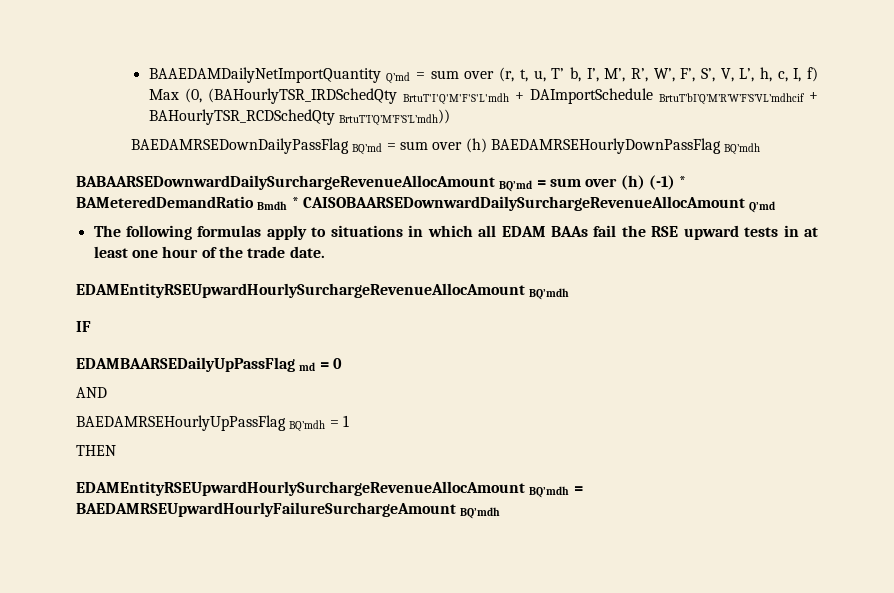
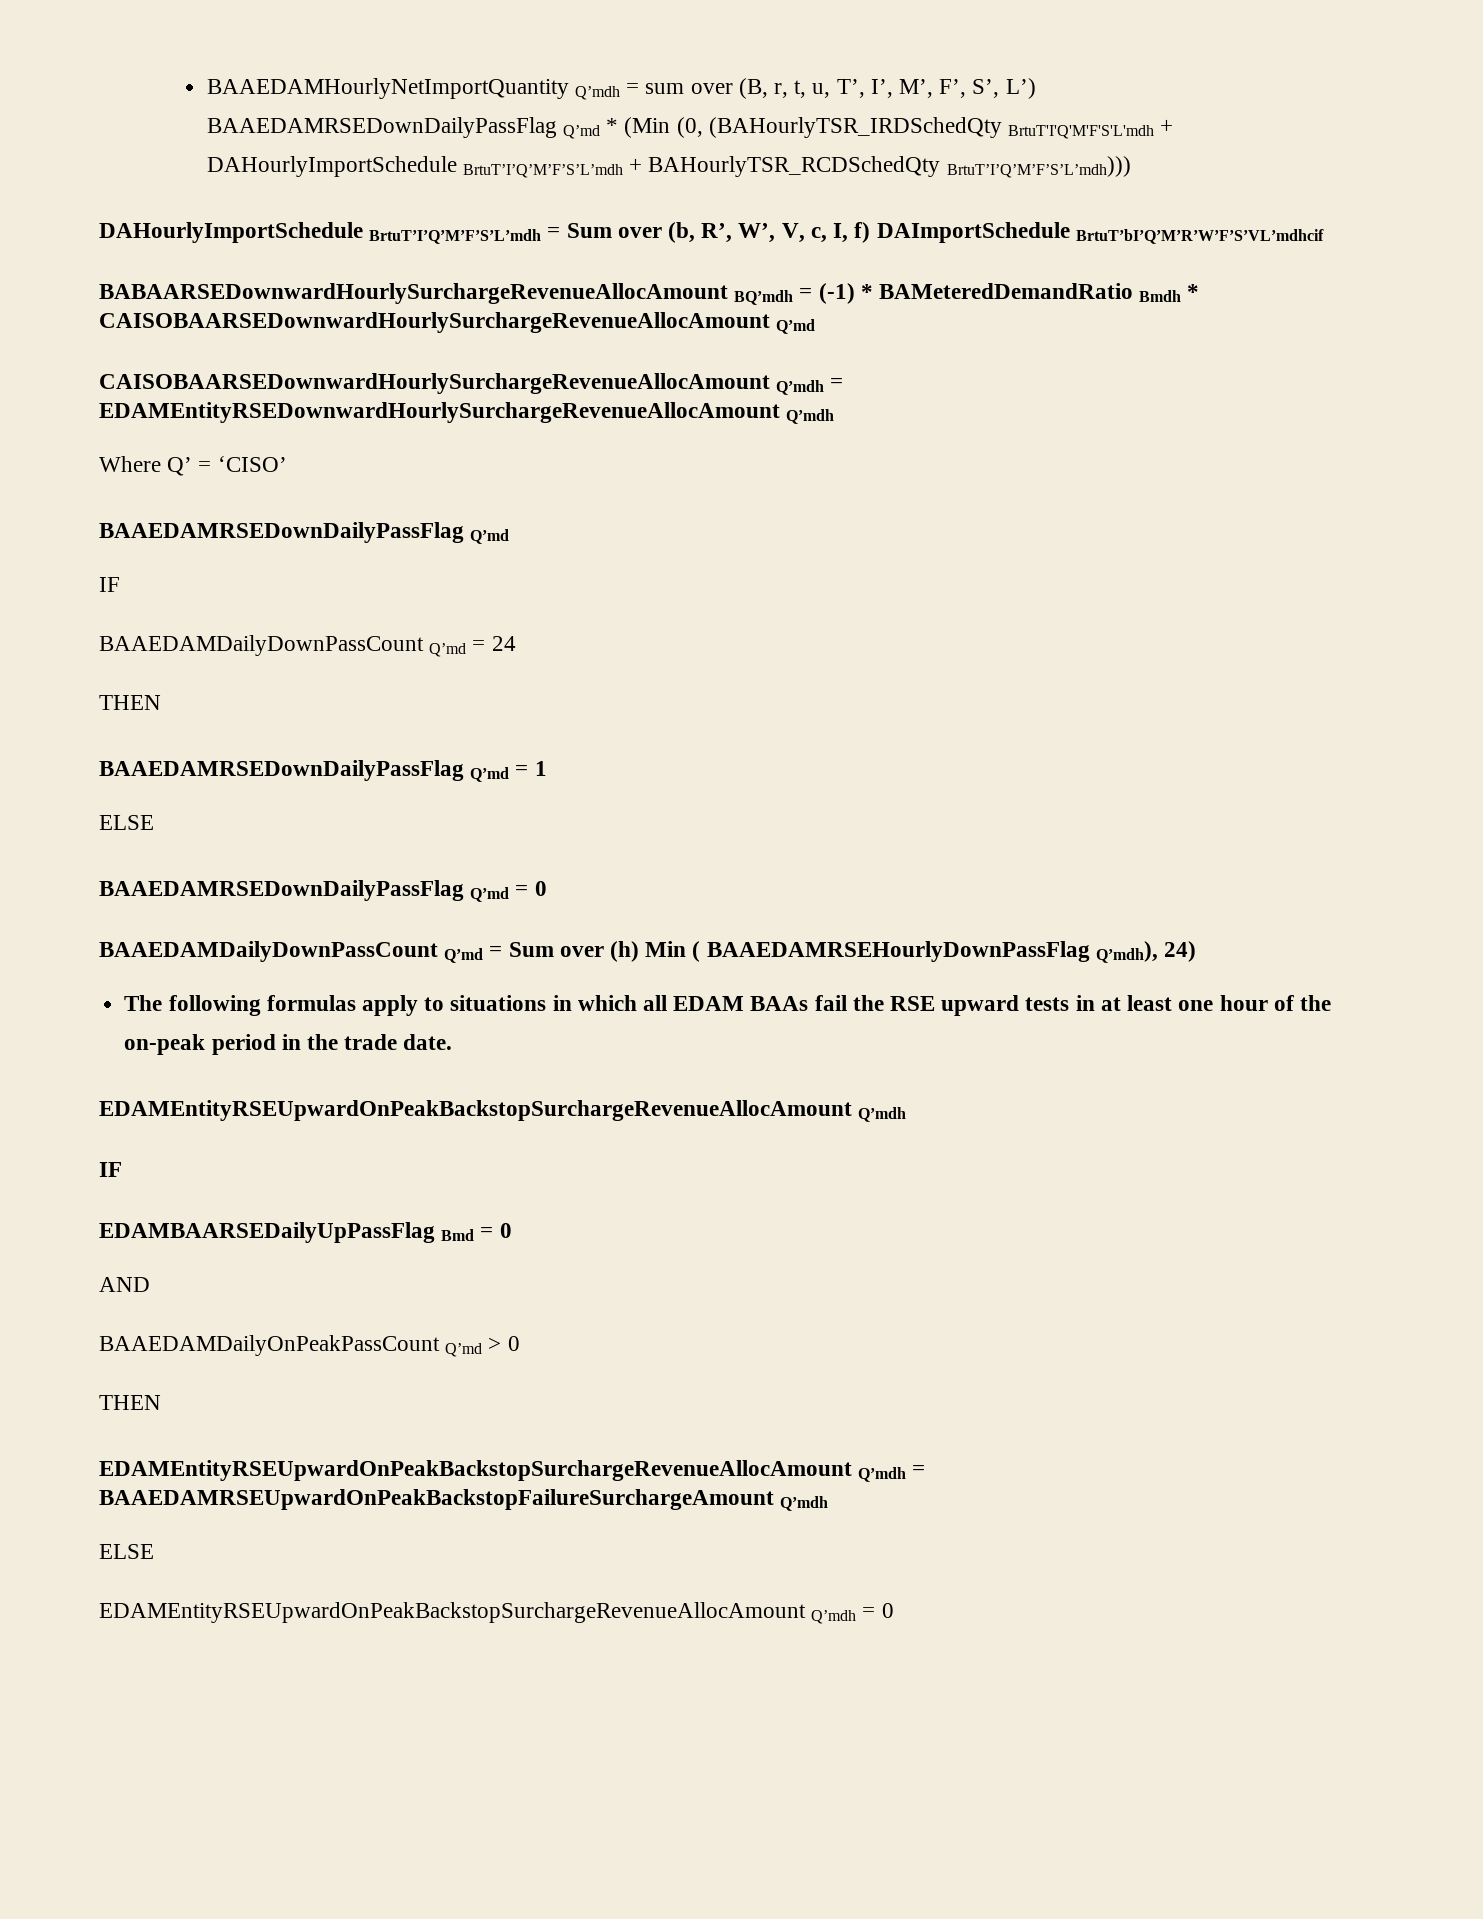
[148,67,818,84] [148,88,818,105] [148,109,451,126] [131,138,761,155] [76,175,645,192] BAAEDAMDailyNetImportQuantity Q’md = sum over (r, t, u, T’ b, I’, M’, R’, W’, F’, S’, V, L’, h, c, I, f) Max (0, (BAHourlyTSR_IRDSchedQty BrtuT'I'Q'M'F'S'L'mdh + DAImportSchedule BrtuT’bI’Q’M’R’W’F’S’VL’mdhcif + BAHourlyTSR_RCDSchedQty BrtuT’I’Q’M’F’S’L’mdh)) // BAEDAMRSEDownDailyPassFlag BQ’md = sum over (h) BAEDAMRSEHourlyDownPassFlag BQ’mdh // BABAARSEDownwardDailySurchargeRevenueAllocAmount BQ’md = sum over (h) -> [206,78,1036,100] [206,117,1174,139] [206,156,1131,178] [99,222,1324,244] [99,283,813,305] BAAEDAMHourlyNetImportQuantity Q’mdh = sum over (B, r, t, u, T’, I’, M’, F’, S’, L’) BAAEDAMRSEDownDailyPassFlag Q’md * (Min (0, (BAHourlyTSR_IRDSchedQty BrtuT'I'Q'M'F'S'L'mdh + DAHourlyImportSchedule BrtuT’I’Q’M’F’S’L’mdh + BAHourlyTSR_RCDSchedQty BrtuT’I’Q’M’F’S’L’mdh))) // DAHourlyImportSchedule BrtuT’I’Q’M’F’S’L’mdh = Sum over (b, R’, W’, V, c, I, f) DAImportSchedule BrtuT’bI’Q’M’R’W’F’S’VL’mdhcif // BABAARSEDownwardHourlySurchargeRevenueAllocAmount BQ’mdh =
[302,196,776,213] CAISOBAARSEDownwardDailySurchargeRevenueAllocAmount Q’md -> [99,312,816,334] [99,373,844,395] [99,402,835,424] [99,456,287,476] [99,522,510,544] [99,577,120,592] [99,635,516,657] [99,695,161,710] [99,760,547,782] [99,815,154,830] [99,880,547,902] [99,941,1197,963] CAISOBAARSEDownwardHourlySurchargeRevenueAllocAmount Q’md // CAISOBAARSEDownwardHourlySurchargeRevenueAllocAmount Q’mdh = EDAMEntityRSEDownwardHourlySurchargeRevenueAllocAmount Q’mdh // Where Q’ = ‘CISO’ // BAAEDAMRSEDownDailyPassFlag Q’md // IF // BAAEDAMDailyDownPassCount Q’md = 24 // THEN // BAAEDAMRSEDownDailyPassFlag Q’md = 1 // ELSE // BAAEDAMRSEDownDailyPassFlag Q’md = 0 // BAAEDAMDailyDownPassCount Q’md = Sum over (h) Min ( BAAEDAMRSEHourlyDownPassFlag Q’mdh), 24)
(243, 252) none -> [124,1034,338,1055] on-peak period in the
[76,283,570,300] EDAMEntityRSEUpwardHourlySurchargeRevenueAllocAmount BQ’mdh -> [99,1100,907,1122] EDAMEntityRSEUpwardOnPeakBackstopSurchargeRevenueAllocAmount Q’mdh
[299,362,316,371] md -> [441,1229,475,1241] Bmd
[76,415,349,432] [76,445,116,456] [76,481,583,498] [76,502,501,519] BAEDAMRSEHourlyUpPassFlag BQ’mdh = 1 // THEN // EDAMEntityRSEUpwardHourlySurchargeRevenueAllocAmount BQ’mdh = BAEDAMRSEUpwardHourlyFailureSurchargeAmount BQ’mdh -> [99,1335,520,1357] [99,1395,161,1410] [99,1460,926,1482] [99,1489,829,1511] [99,1544,154,1559] [99,1602,894,1624] BAAEDAMDailyOnPeakPassCount Q’md > 0 // THEN // EDAMEntityRSEUpwardOnPeakBackstopSurchargeRevenueAllocAmount Q’mdh = BAAEDAMRSEUpwardOnPeakBackstopFailureSurchargeAmount Q’mdh // ELSE // EDAMEntityRSEUpwardOnPeakBackstopSurchargeRevenueAllocAmount Q’mdh = 0

